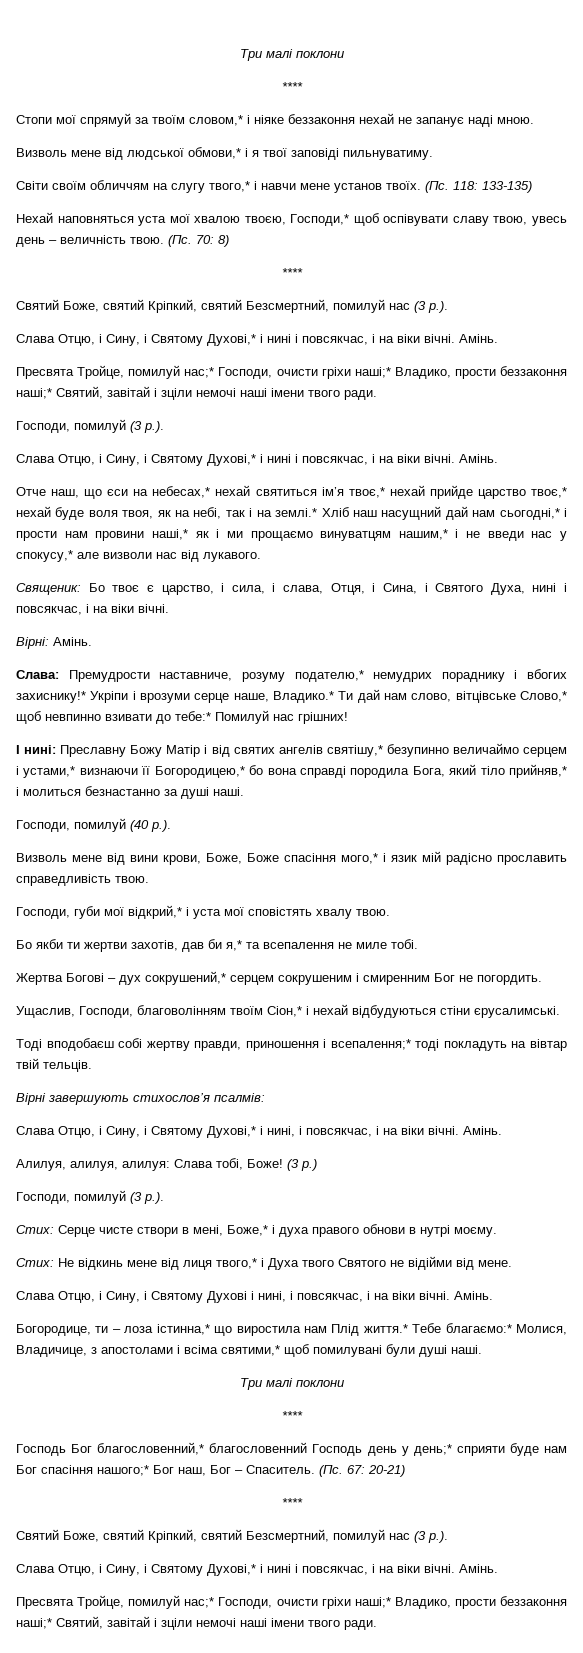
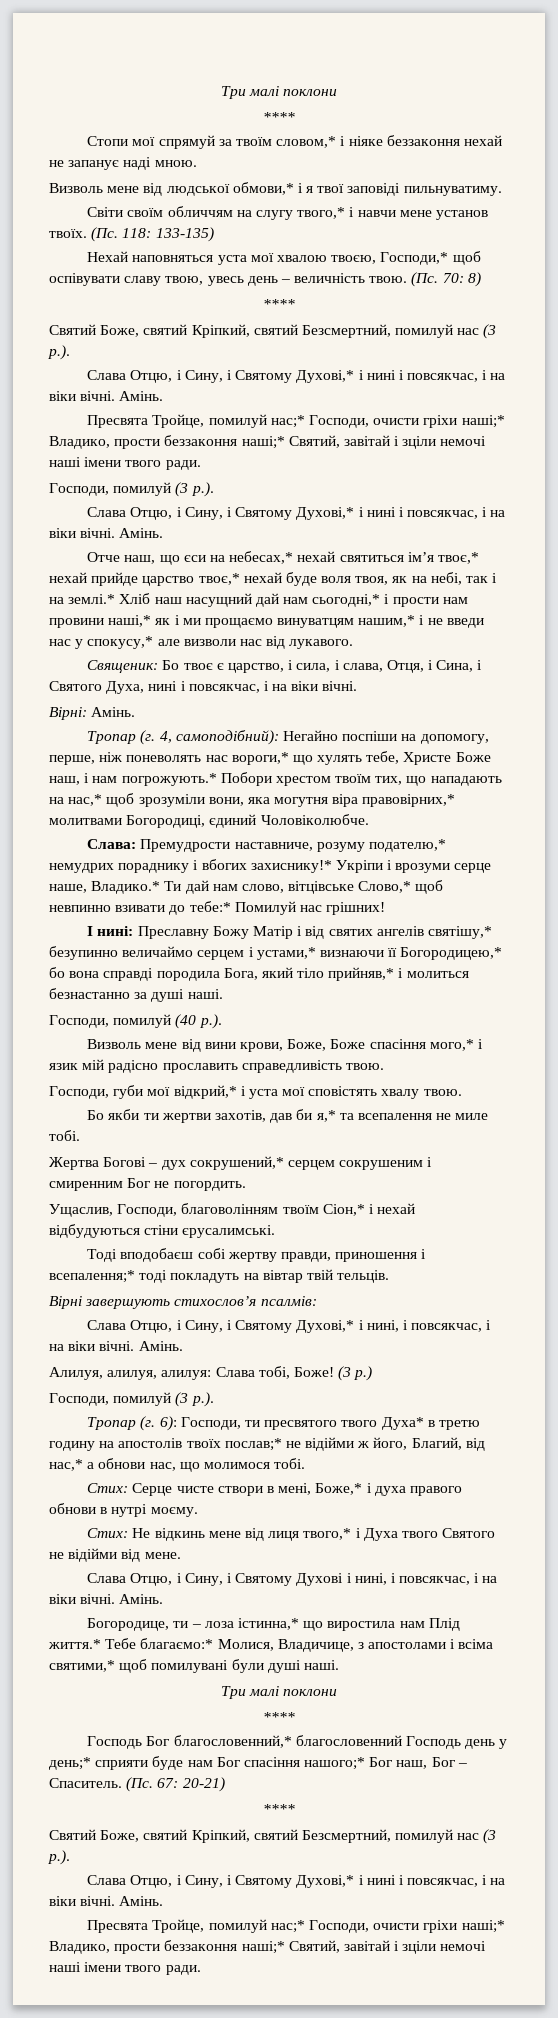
(92, 641) none -> [87,730,489,745] [49,751,491,765] [49,772,502,786] [49,793,456,807] [49,814,369,828] // Тропар (г. 4, самоподібний): Негайно поспіши на допомогу, перше, ніж поневолять нас вороги,* що хулять тебе, Христе Боже наш, і нам погрожують.* Побори хрестом твоїм тих, що нападають на нас,* щоб зрозуміли вони, яка могутня віра правовірних,* молитвами Богородиці, єдиний Чоловіколюбче.
(164, 1198) none -> [87,1416,480,1431] [49,1437,485,1451] [49,1458,306,1472] // Тропар (г. 6): Господи, ти пресвятого твого Духа* в третю годину на апостолів твоїх послав;* не відійми ж його, Благий, від нас,* а обнови нас, що молимося тобі.

